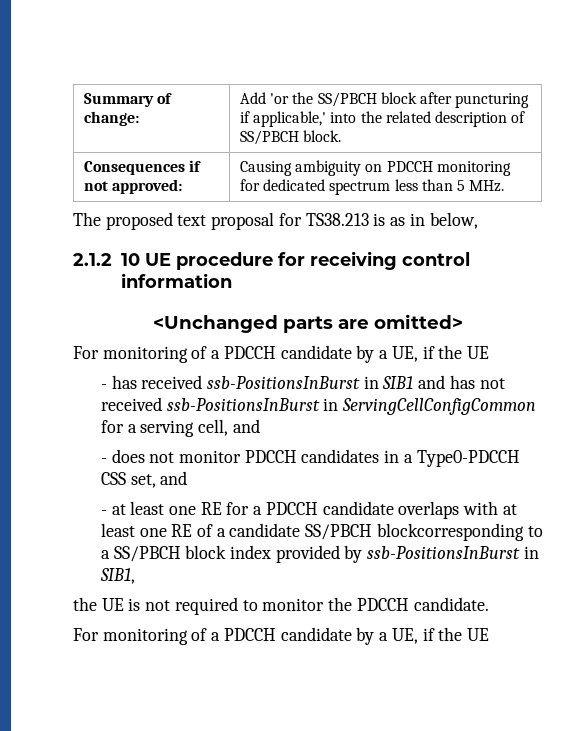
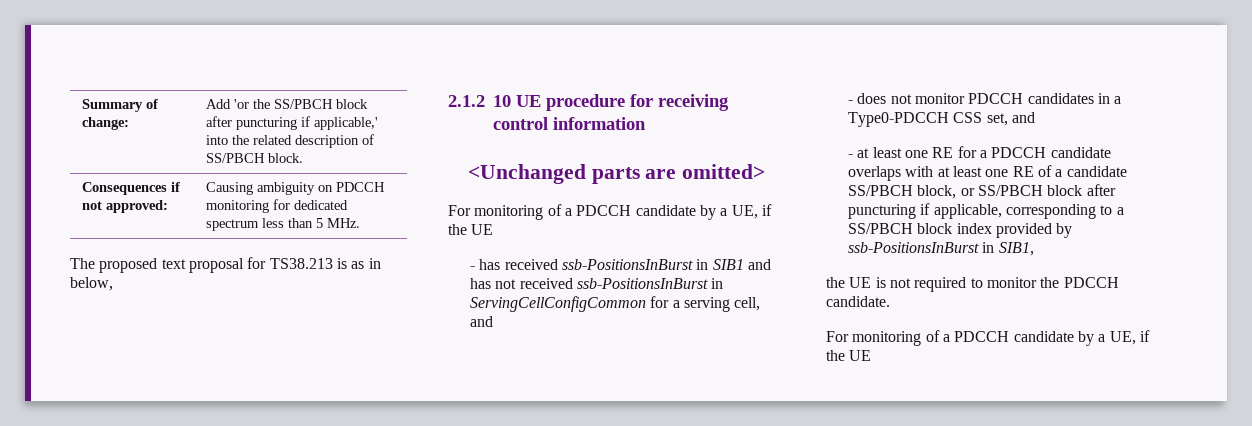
[376,523,524,541] blockcorresponding -> [917,184,1116,199] [848,203,1096,219] block, or SS/PBCH block after puncturing if applicable, corresponding

